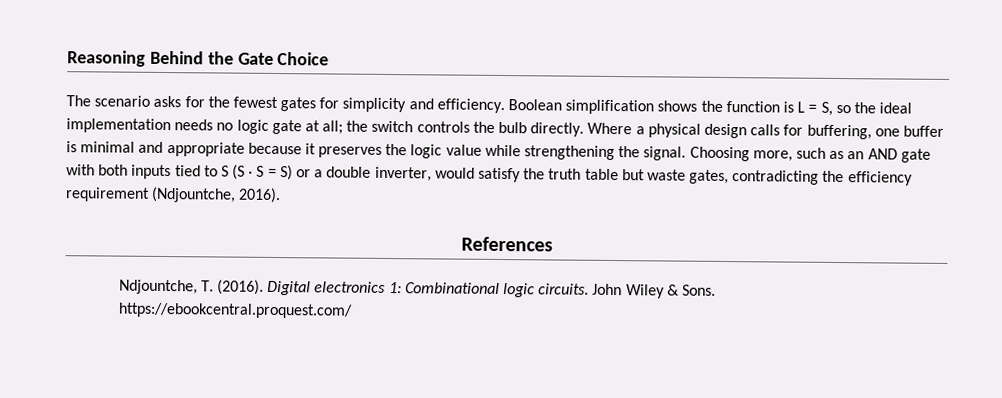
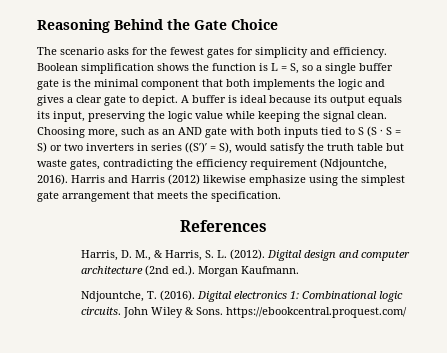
[853,102,913,114] [66,118,944,140] [66,141,687,161] the ideal implementation needs no logic gate at all; the switch controls the bulb directly. Where a physical design calls for buffering, one buffer is minimal and appropriate because it preserves the logic value while strengthening the signal. -> [316,63,393,74] [37,79,385,90] [37,95,402,106] [37,111,387,122] a single buffer gate is the minimal component that both implements the logic and gives a clear gate to depict. A buffer is ideal because its output equals its input, preserving the logic value while keeping the signal clean.
[314,166,432,182] a double inverter, -> [64,142,232,154] two inverters in series ((S′)′ = S),
[460,236,553,252] // References -> [71,174,405,186] [37,191,281,202] [180,220,267,232] [80,249,410,261] [80,265,299,277] Harris and Harris (2012) likewise emphasize using the simplest gate arrangement that meets the specification. // References // Harris, D. M., & Harris, S. L. (2012). Digital design and computer architecture (2nd ed.). Morgan Kaufmann.

